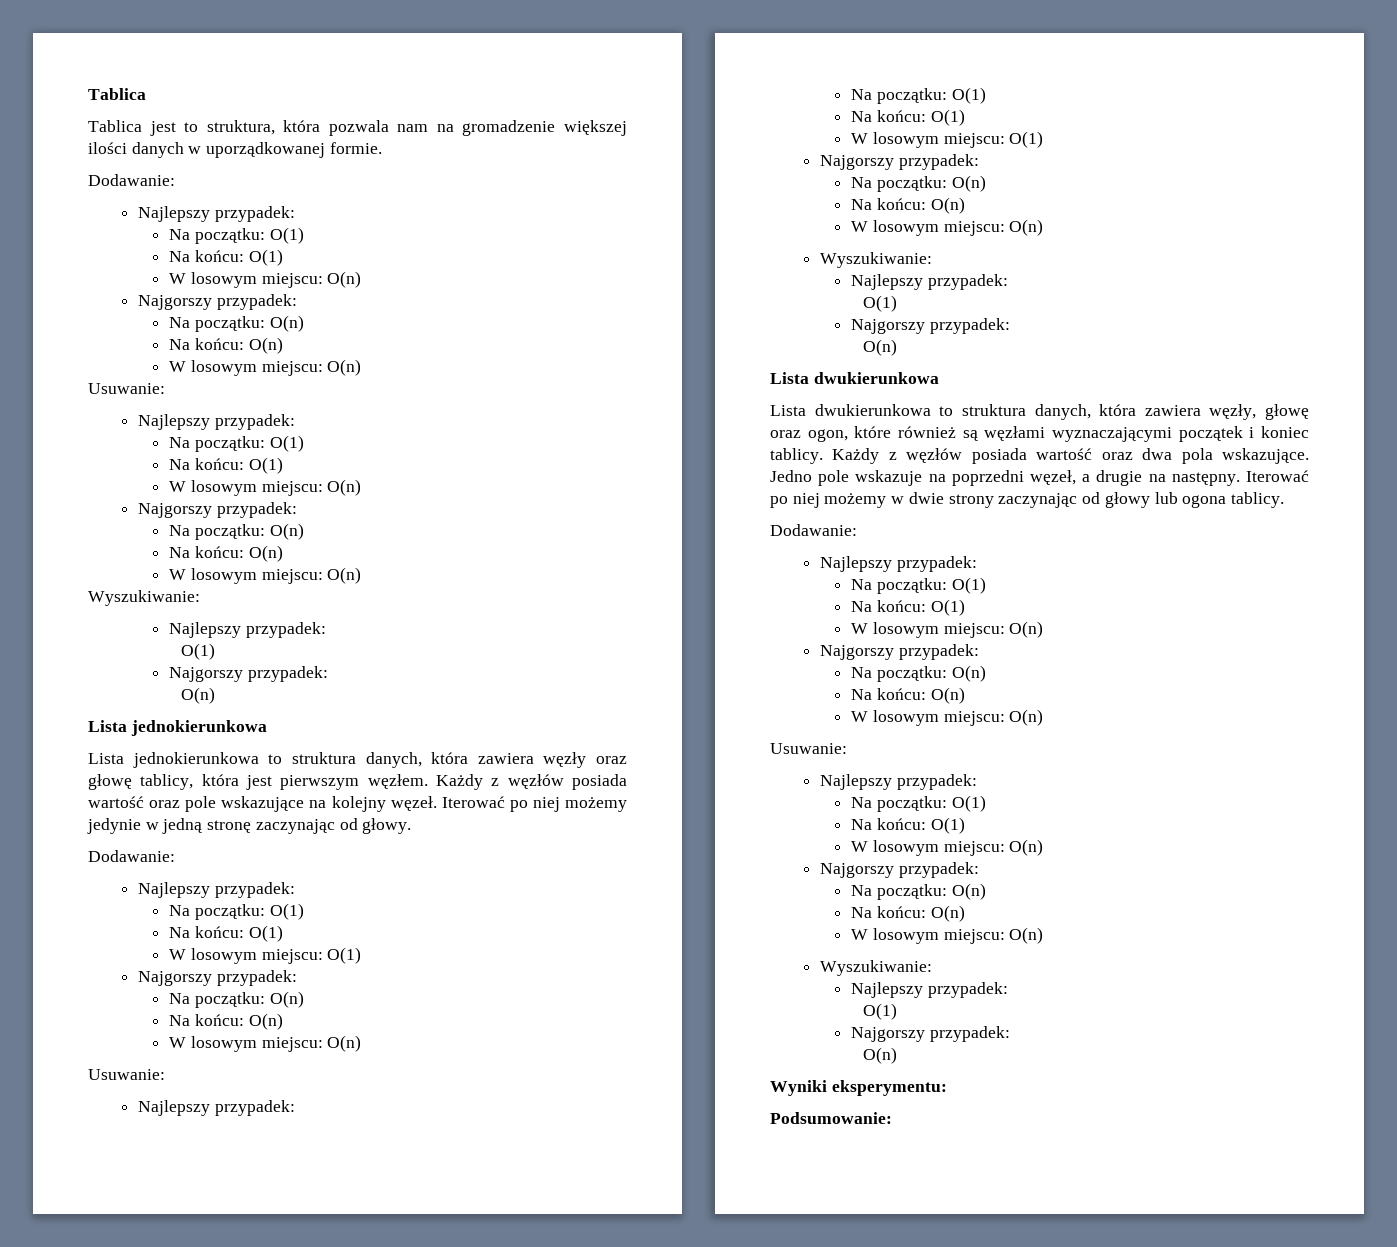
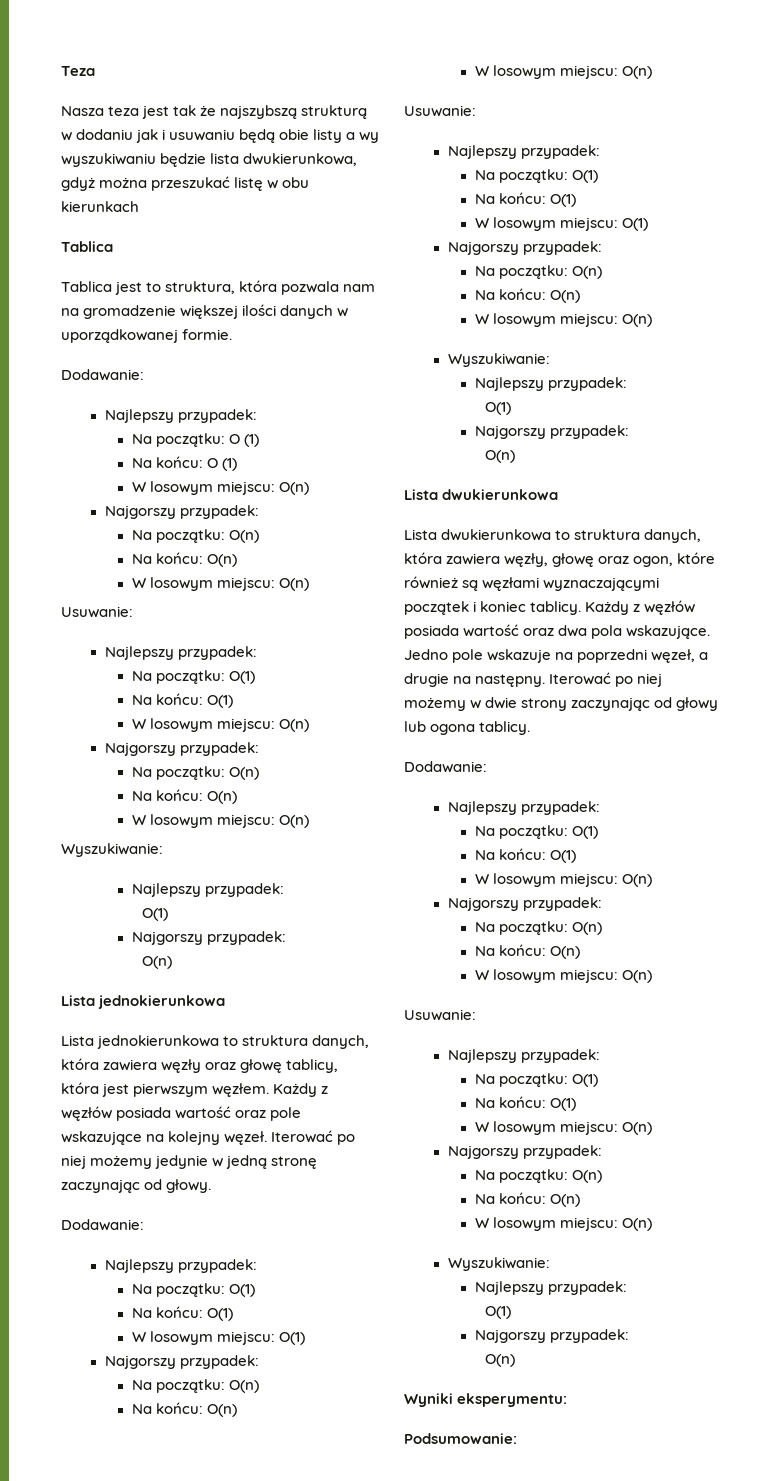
(88, 94) none -> [61,66,95,76] [61,105,368,119] [61,129,380,143] [61,153,358,167] [61,176,310,191] [61,201,139,212] Teza // Nasza teza jest tak że najszybszą strukturą w dodaniu jak i usuwaniu będą obie listy a wy wyszukiwaniu będzie lista dwukierunkowa, gdyż można przeszukać listę w obu kierunkach //
[269,227,304,244] [169,249,283,266] O(1) // Na końcu: O(1) -> [228,434,259,447] [131,456,237,471] O (1) // Na końcu: O (1)

